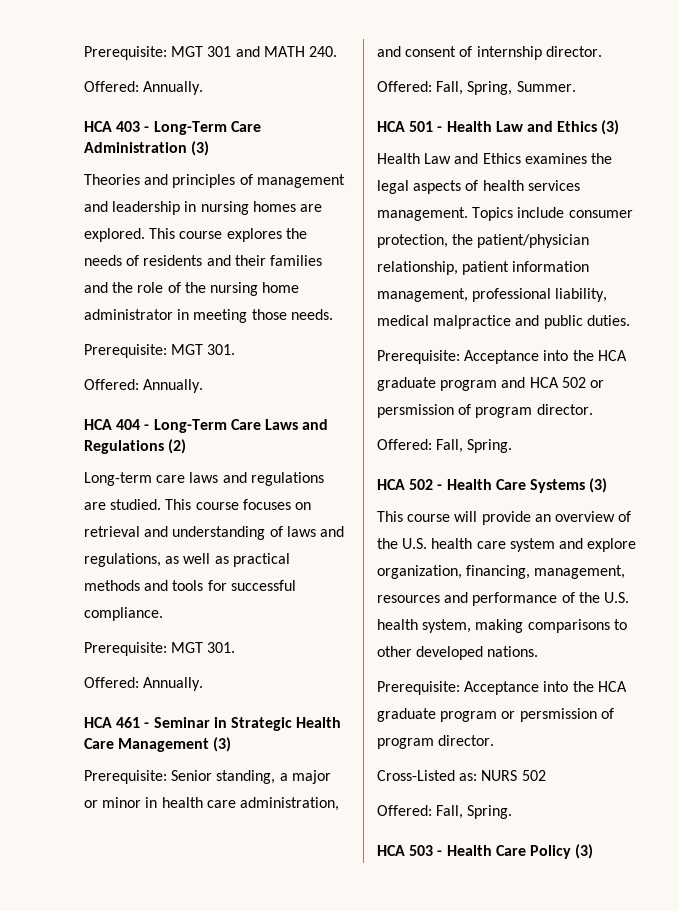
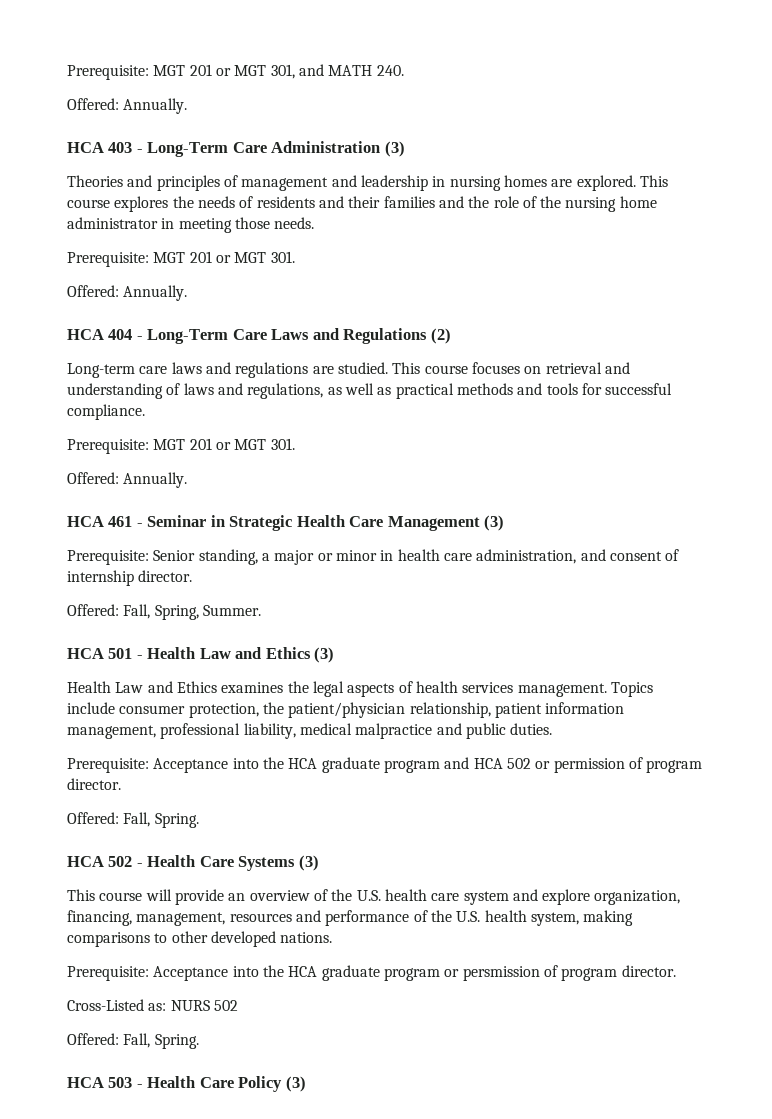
[84,46,232,60] Prerequisite: MGT 301 -> [67,64,295,80] Prerequisite: MGT 201 or MGT 301,
(204, 349) none -> [189,251,267,263] 201 or MGT
(204, 647) none -> [189,438,267,450] 201 or MGT
[377,404,454,418] persmission -> [553,758,625,773] permission

